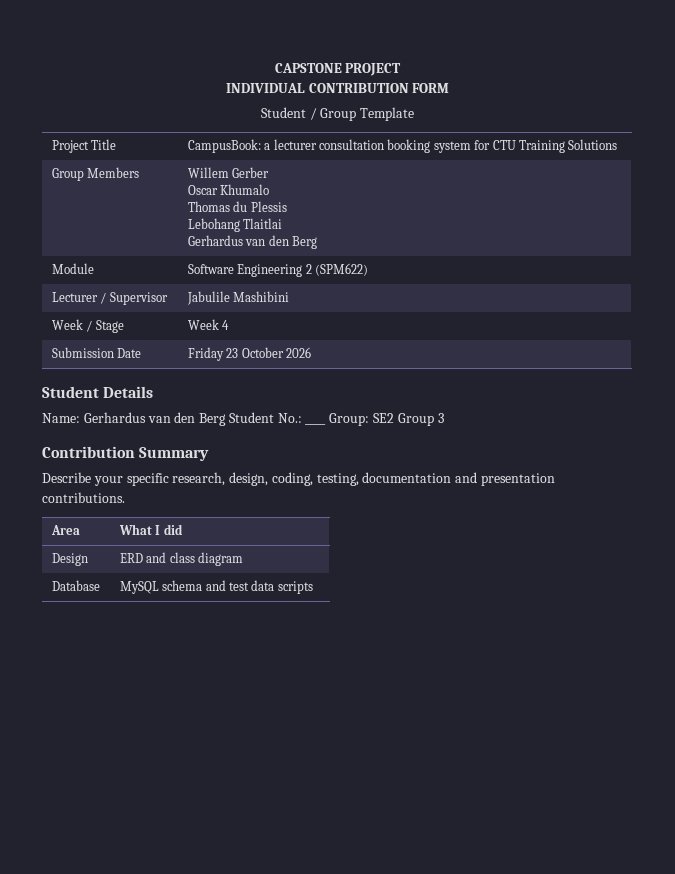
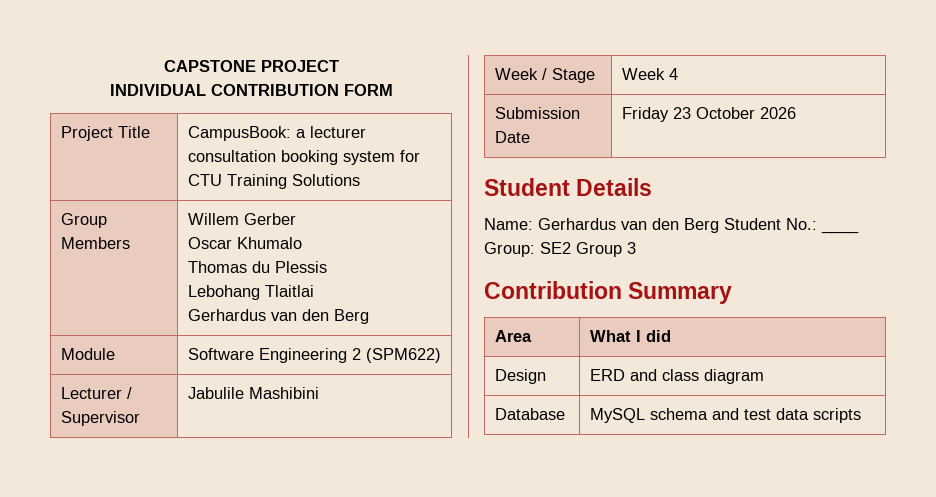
[260,107,415,121] // Student / Group Template -> (393, 90) none
[42,472,556,486] [42,492,125,503] // Describe your specific research, design, coding, testing, documentation and presentation contributions. -> (733, 293) none

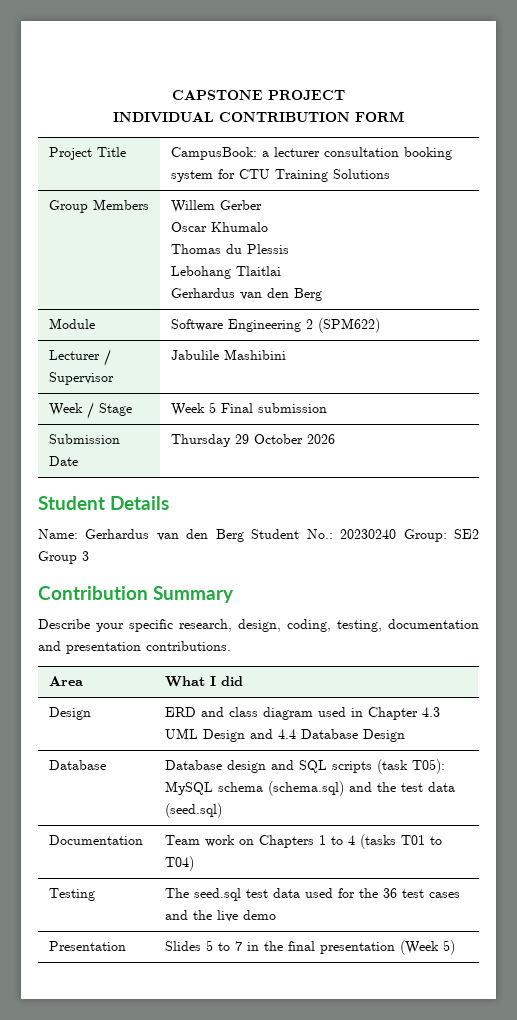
[668,68,678,80] 4 -> [208,402,327,413] 5 Final submission
[621,107,691,122] Friday 23 -> [170,434,249,447] Thursday 29
[821,230,859,234] ____ -> [340,529,397,539] 20230240
(733, 293) none -> [38,619,479,632] [38,641,231,654] // Describe your specific research, design, coding, testing, documentation and presentation contributions.
[494,408,565,420] [589,408,861,423] // Database | MySQL schema and test data scripts -> [317,707,440,720] [164,728,405,742] [48,760,106,770] [164,759,445,774] [164,781,455,796] [164,803,222,818] [48,835,143,845] [164,834,442,849] [164,856,194,871] [48,888,95,901] [164,888,460,901] [164,910,276,922] [48,941,126,951] [164,940,455,955] used in Chapter 4.3 UML Design and 4.4 Database Design // Database | Database design and SQL scripts (task T05): MySQL schema (schema.sql) and the test data (seed.sql) // Documentation | Team work on Chapters 1 to 4 (tasks T01 to T04) // Testing | The seed.sql test data used for the 36 test cases and the live demo // Presentation | Slides 5 to 7 in the final presentation (Week 5)

